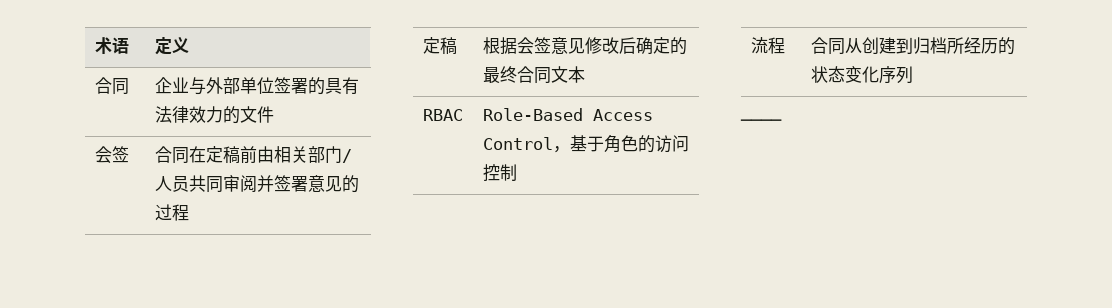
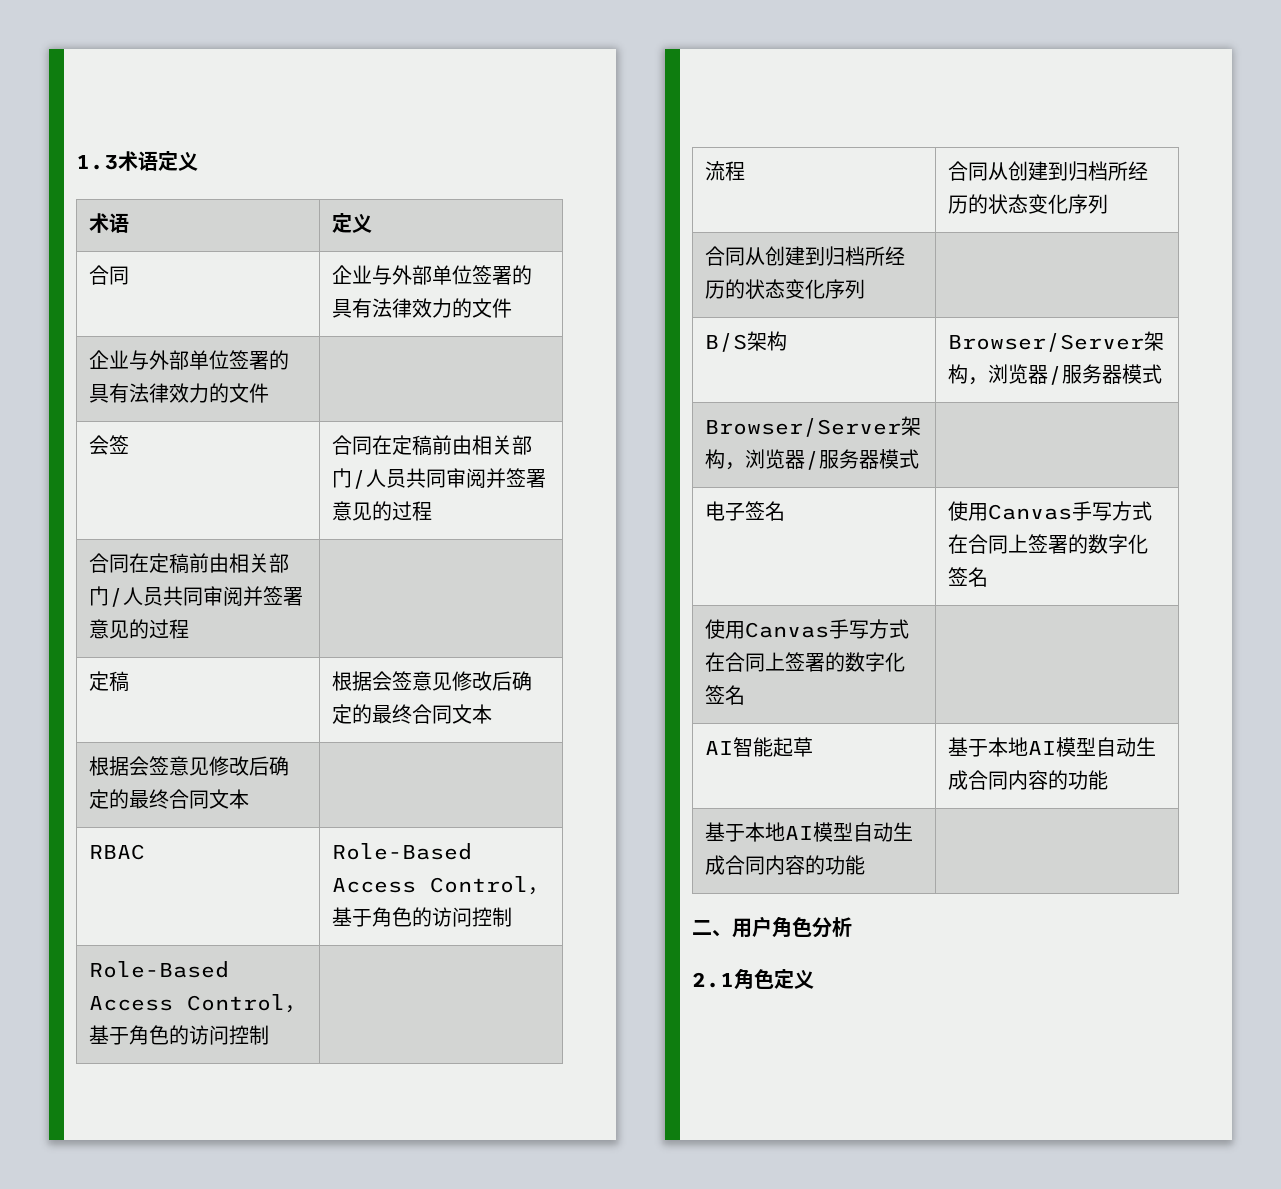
(94, 45) none -> [76,151,198,171] 1.3术语定义 //
(274, 114) none -> [89,350,290,370] [89,383,270,403] // 企业与外部单位签署的具有法律效力的文件 |
(189, 212) none -> [89,553,290,574] [89,586,304,607] [89,619,190,639] // 合同在定稿前由相关部门/人员共同审阅并签署意见的过程 |
(585, 74) none -> [89,756,290,776] [89,789,250,809] // 根据会签意见修改后确定的最终合同文本 |
(517, 172) none -> [89,961,230,978] [89,994,306,1013] [89,1025,270,1045] // Role-Based Access Control，基于角色的访问控制 |
[740,119,782,126] // ──── -> [705,246,906,266] [705,279,866,299] [705,331,788,352] [948,331,1165,352] [948,364,1163,385] [705,416,922,437] [705,449,920,470] [705,501,786,521] [948,501,1153,521] [948,534,1149,554] [948,567,989,587] [705,619,910,639] [705,652,906,672] [705,685,746,705] [705,737,814,757] [948,737,1157,757] [948,770,1109,790] [705,822,914,842] [705,855,866,875] [692,916,852,938] [692,968,814,990] // 合同从创建到归档所经历的状态变化序列 | // B/S架构 | Browser/Server架构，浏览器/服务器模式 // Browser/Server架构，浏览器/服务器模式 | // 电子签名 | 使用Canvas手写方式在合同上签署的数字化签名 // 使用Canvas手写方式在合同上签署的数字化签名 | // AI智能起草 | 基于本地AI模型自动生成合同内容的功能 // 基于本地AI模型自动生成合同内容的功能 | // 二、用户角色分析 // 2.1角色定义

